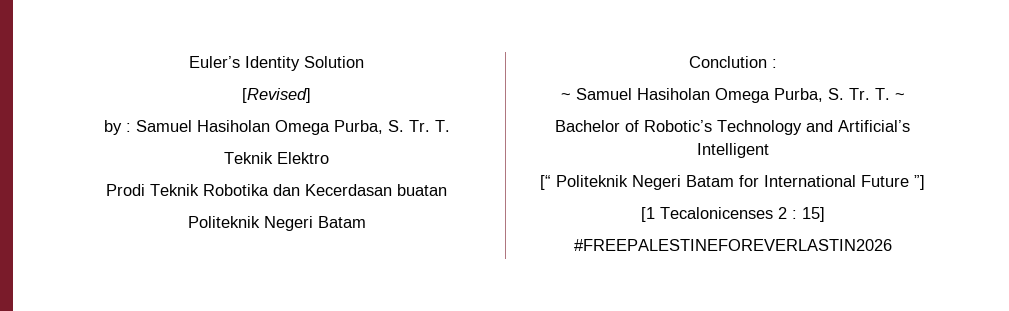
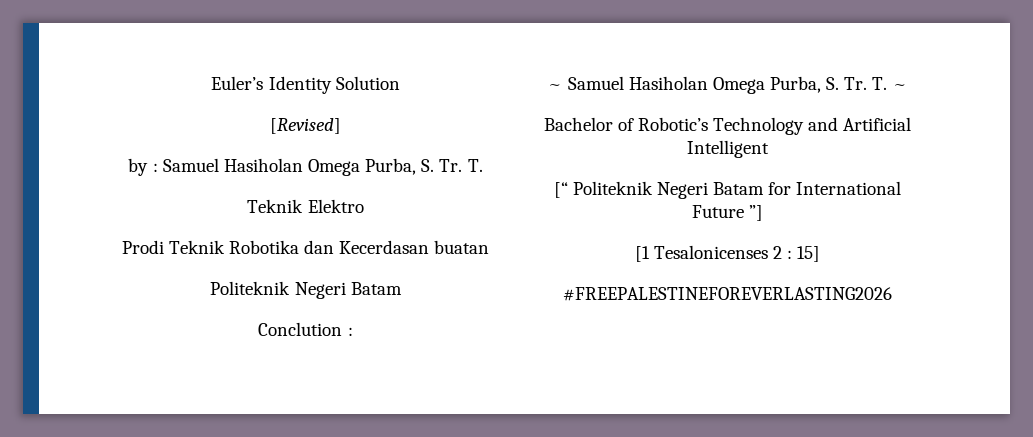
[838,120,910,132] Artificial’s -> [843,117,912,131] Artificial
[659,207,773,219] Tecalonicenses -> [653,245,768,259] Tesalonicenses
[573,239,892,251] #FREEPALESTINEFOREVERLASTIN2026 -> [563,287,892,301] #FREEPALESTINEFOREVERLASTING2026

